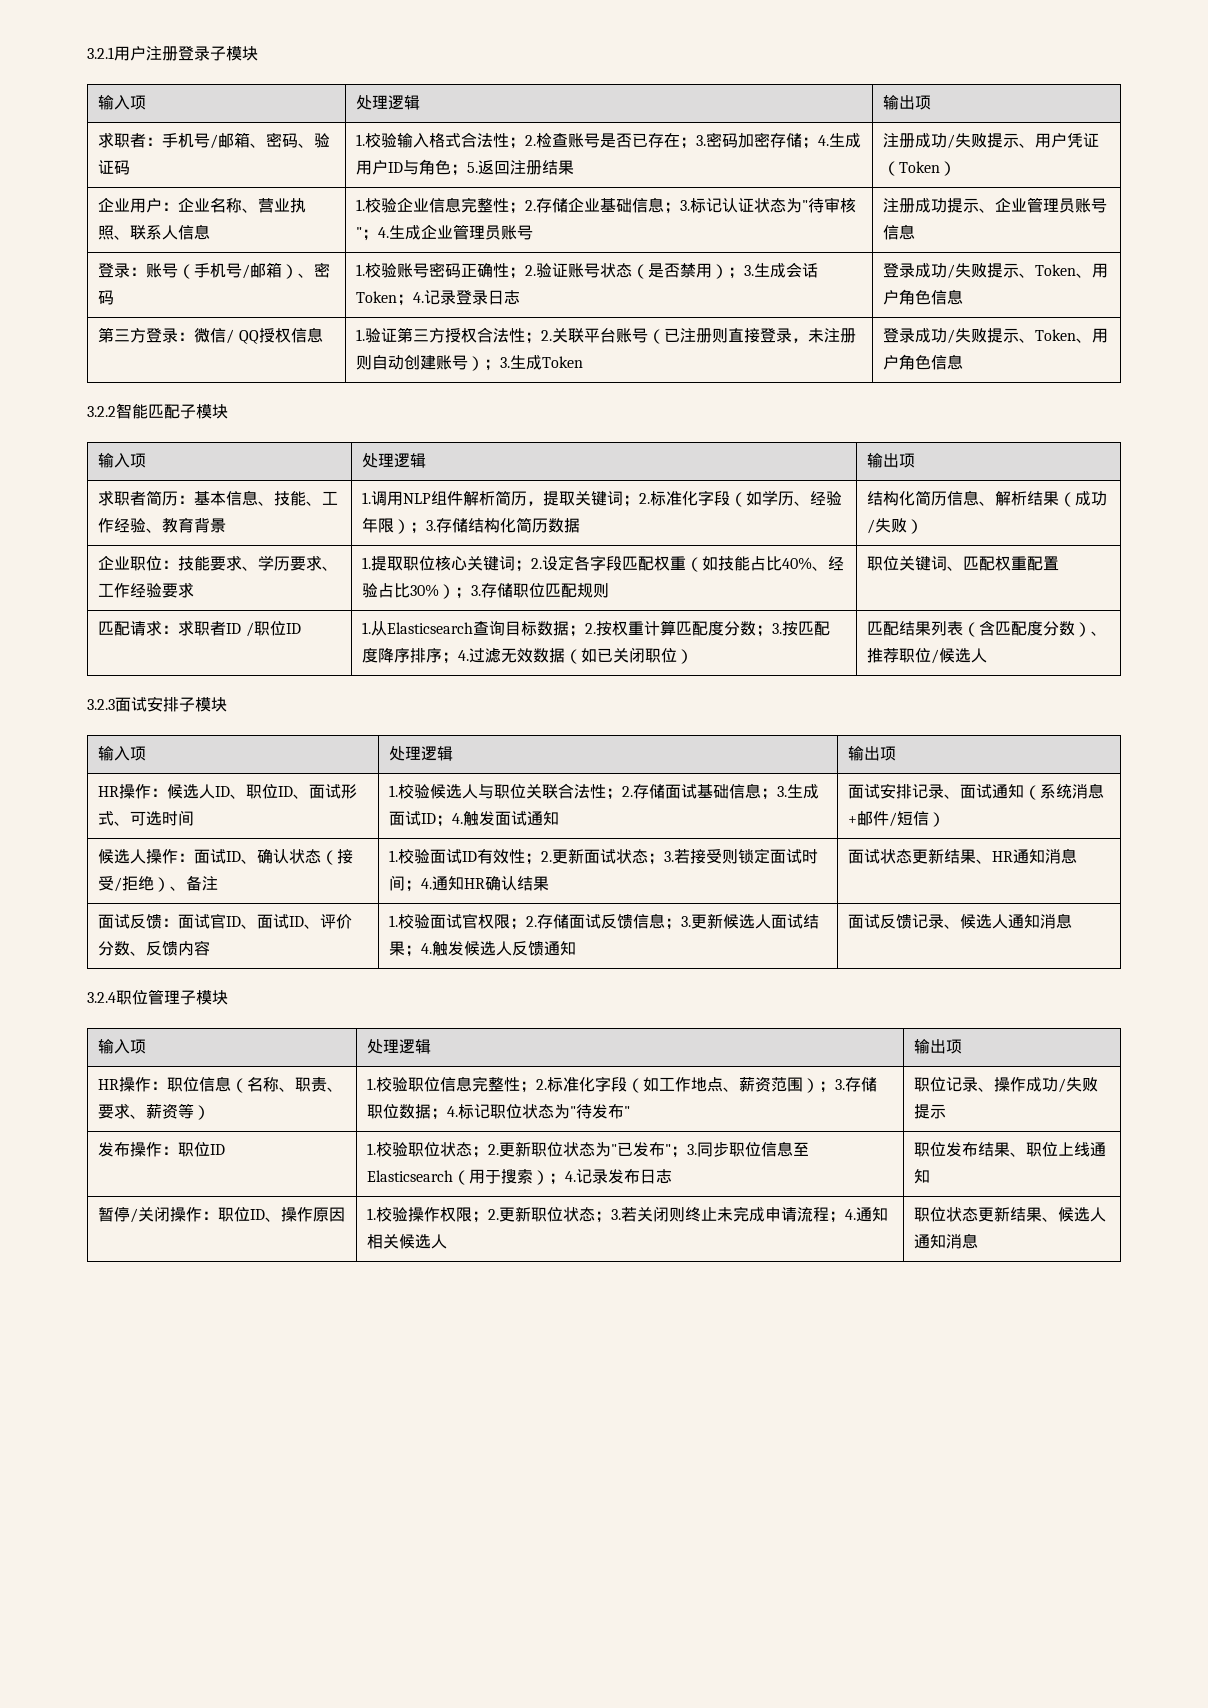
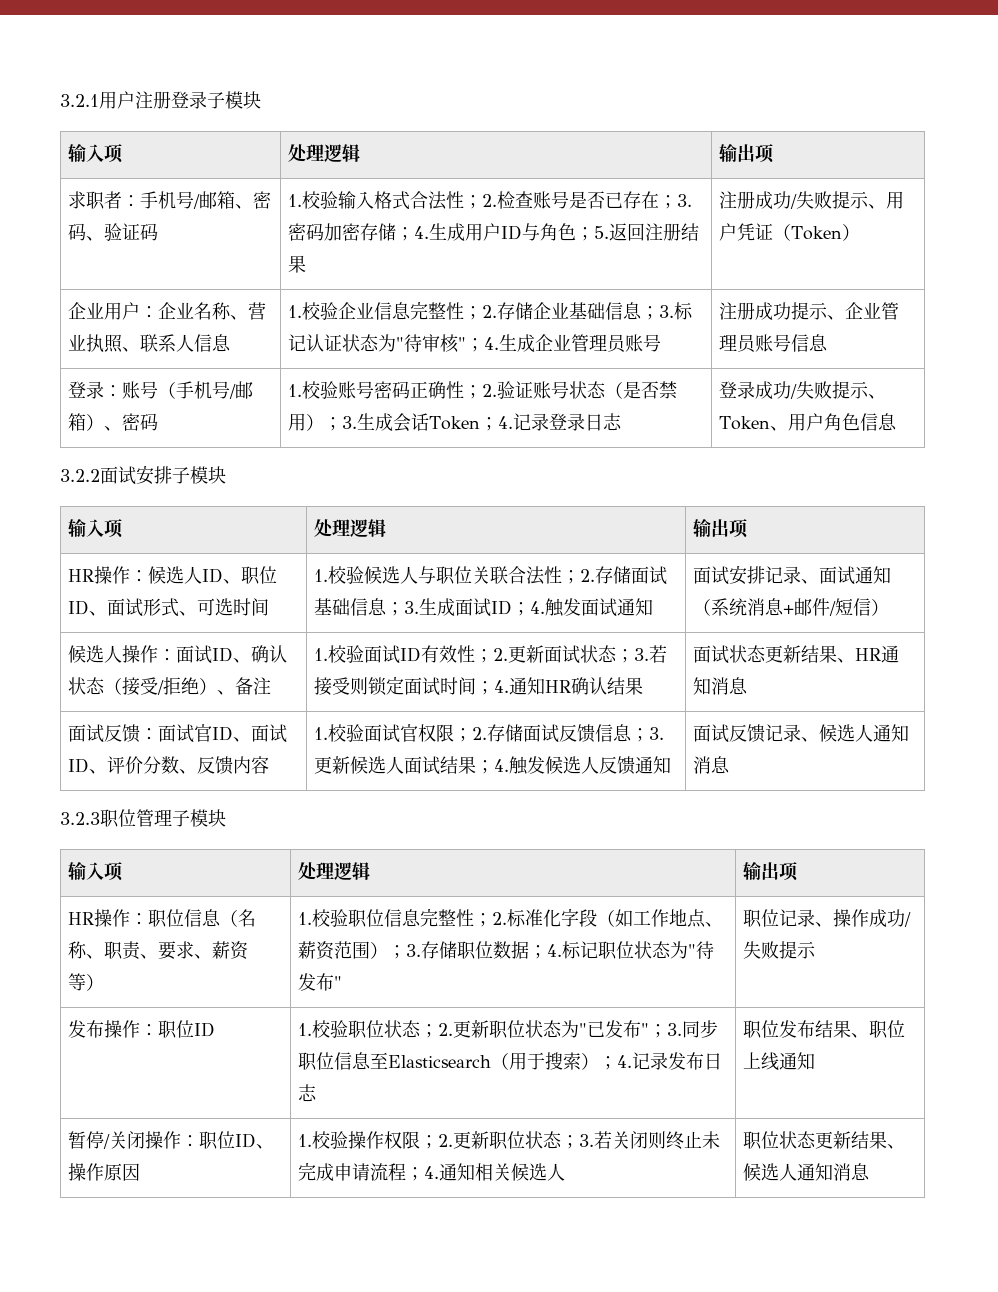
[98,327,323,344] [356,327,857,344] [356,355,584,371] [883,328,1109,344] [883,354,964,370] [87,403,228,419] [98,453,147,468] [362,453,427,468] [867,453,916,468] [98,490,339,506] [98,517,227,533] [362,490,843,507] [362,517,581,534] [867,490,1108,507] [867,518,924,534] [98,555,339,571] [98,582,195,598] [362,555,845,572] [362,583,610,599] [867,556,1060,571] [98,620,301,637] [362,620,831,637] [362,647,694,664] [867,621,1108,637] [867,647,988,664] [87,699,115,710] // 第三方登录：微信/ QQ授权信息 | 1.验证第三方授权合法性；2.关联平台账号（已注册则直接登录，未注册则自动创建账号）；3.生成Token | 登录成功/失败提示、Token、用户角色信息 // 3.2.2智能匹配子模块 // 输入项 | 处理逻辑 | 输出项 // 求职者简历：基本信息、技能、工作经验、教育背景 | 1.调用NLP组件解析简历，提取关键词；2.标准化字段（如学历、经验年限）；3.存储结构化简历数据 | 结构化简历信息、解析结果（成功/失败） // 企业职位：技能要求、学历要求、工作经验要求 | 1.提取职位核心关键词；2.设定各字段匹配权重（如技能占比40%、经验占比30%）；3.存储职位匹配规则 | 职位关键词、匹配权重配置 // 匹配请求：求职者ID /职位ID | 1.从Elasticsearch查询目标数据；2.按权重计算匹配度分数；3.按匹配度降序排序；4.过滤无效数据（如已关闭职位） | 匹配结果列表（含匹配度分数）、推荐职位/候选人 // 3.2.3 -> [60,469,100,482] // 3.2.2
[87,992,116,1003] 3.2.4 -> [60,812,100,825] 3.2.3

